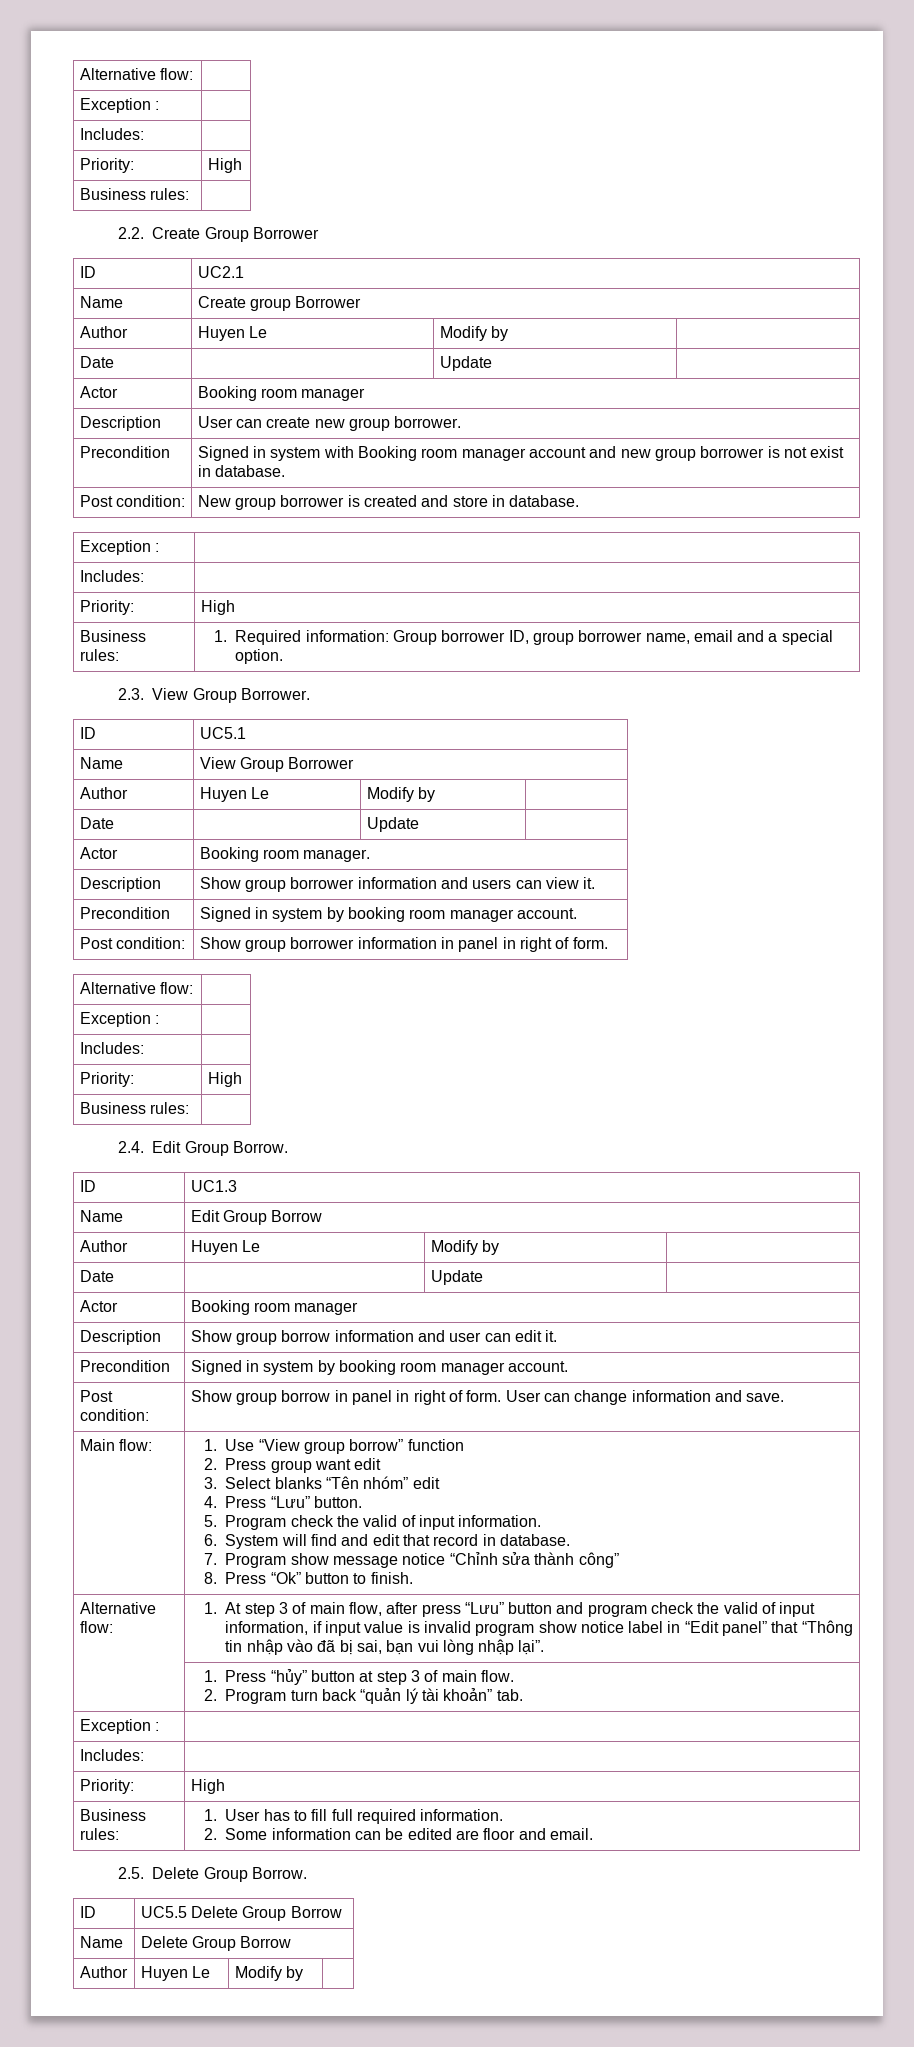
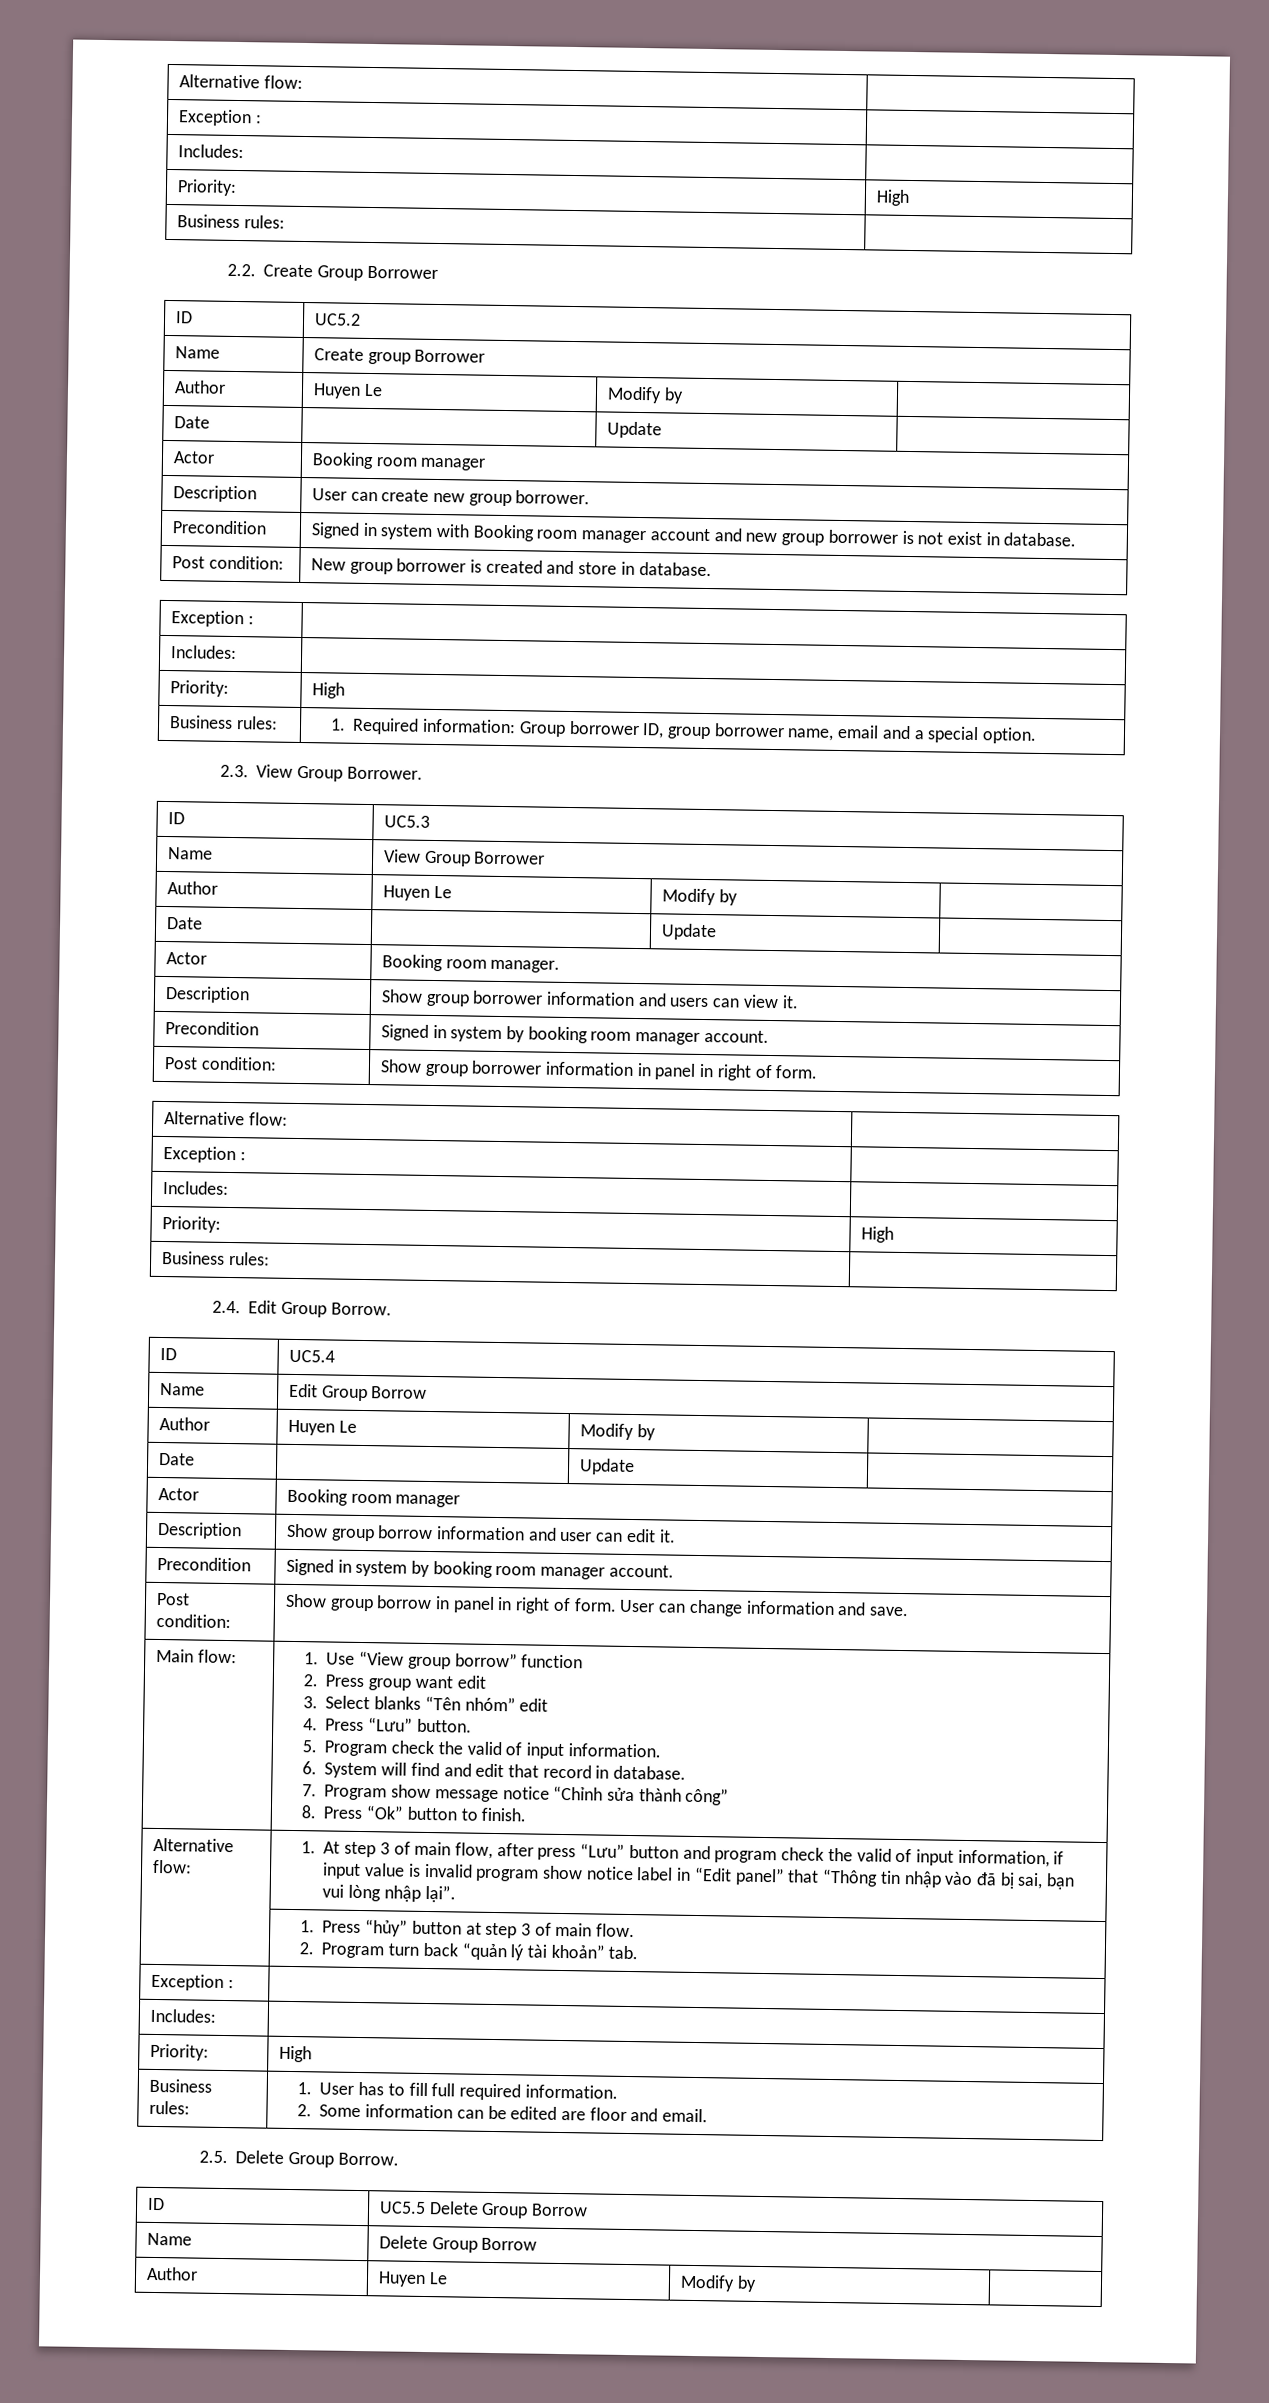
[197,266,244,278] UC2.1 -> [313,313,361,326] UC5.2
[199,727,246,739] UC5.1 -> [383,815,430,828] UC5.3
[190,1180,237,1192] UC1.3 -> [288,1349,335,1363] UC5.4

